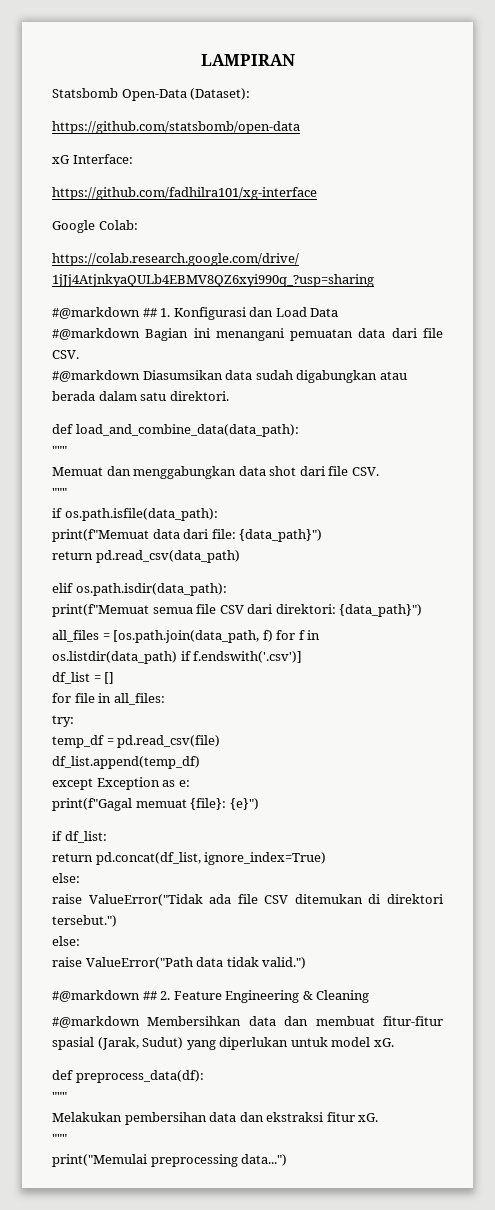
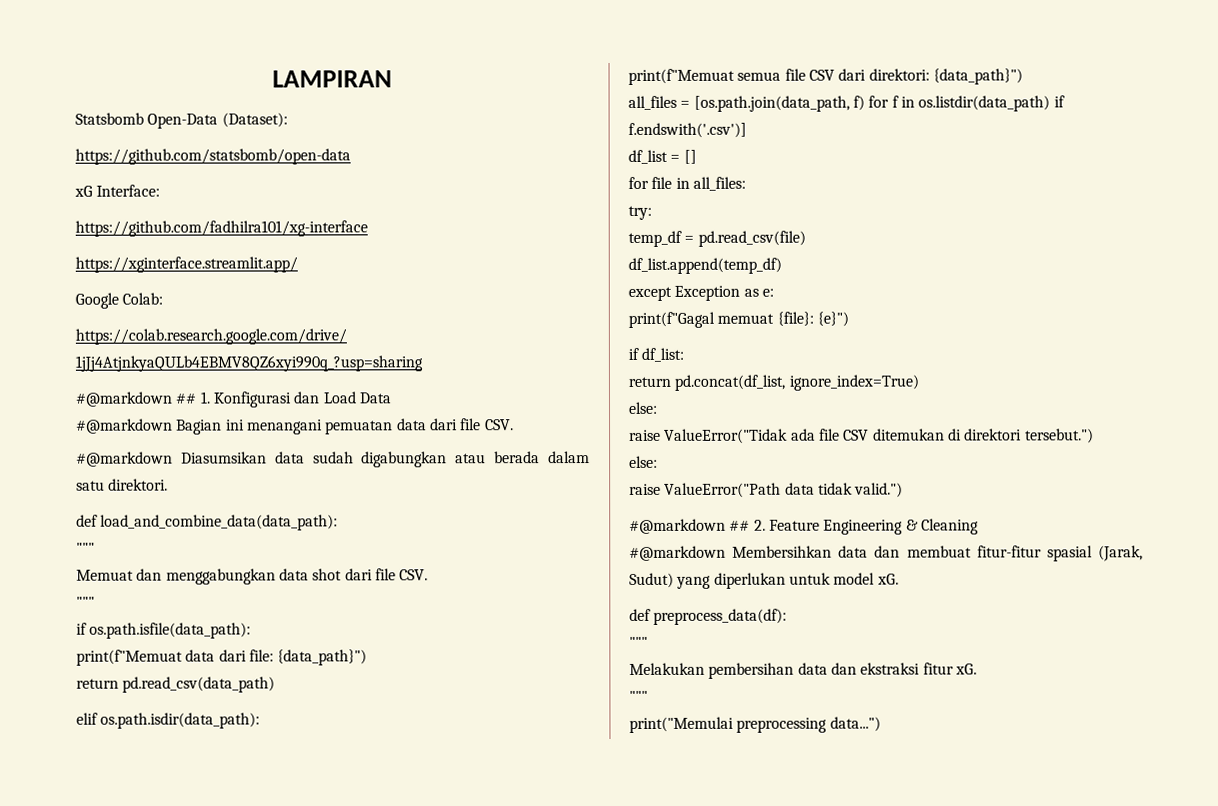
(317, 193) none -> [75,256,298,273] // https://xginterface.streamlit.app/

